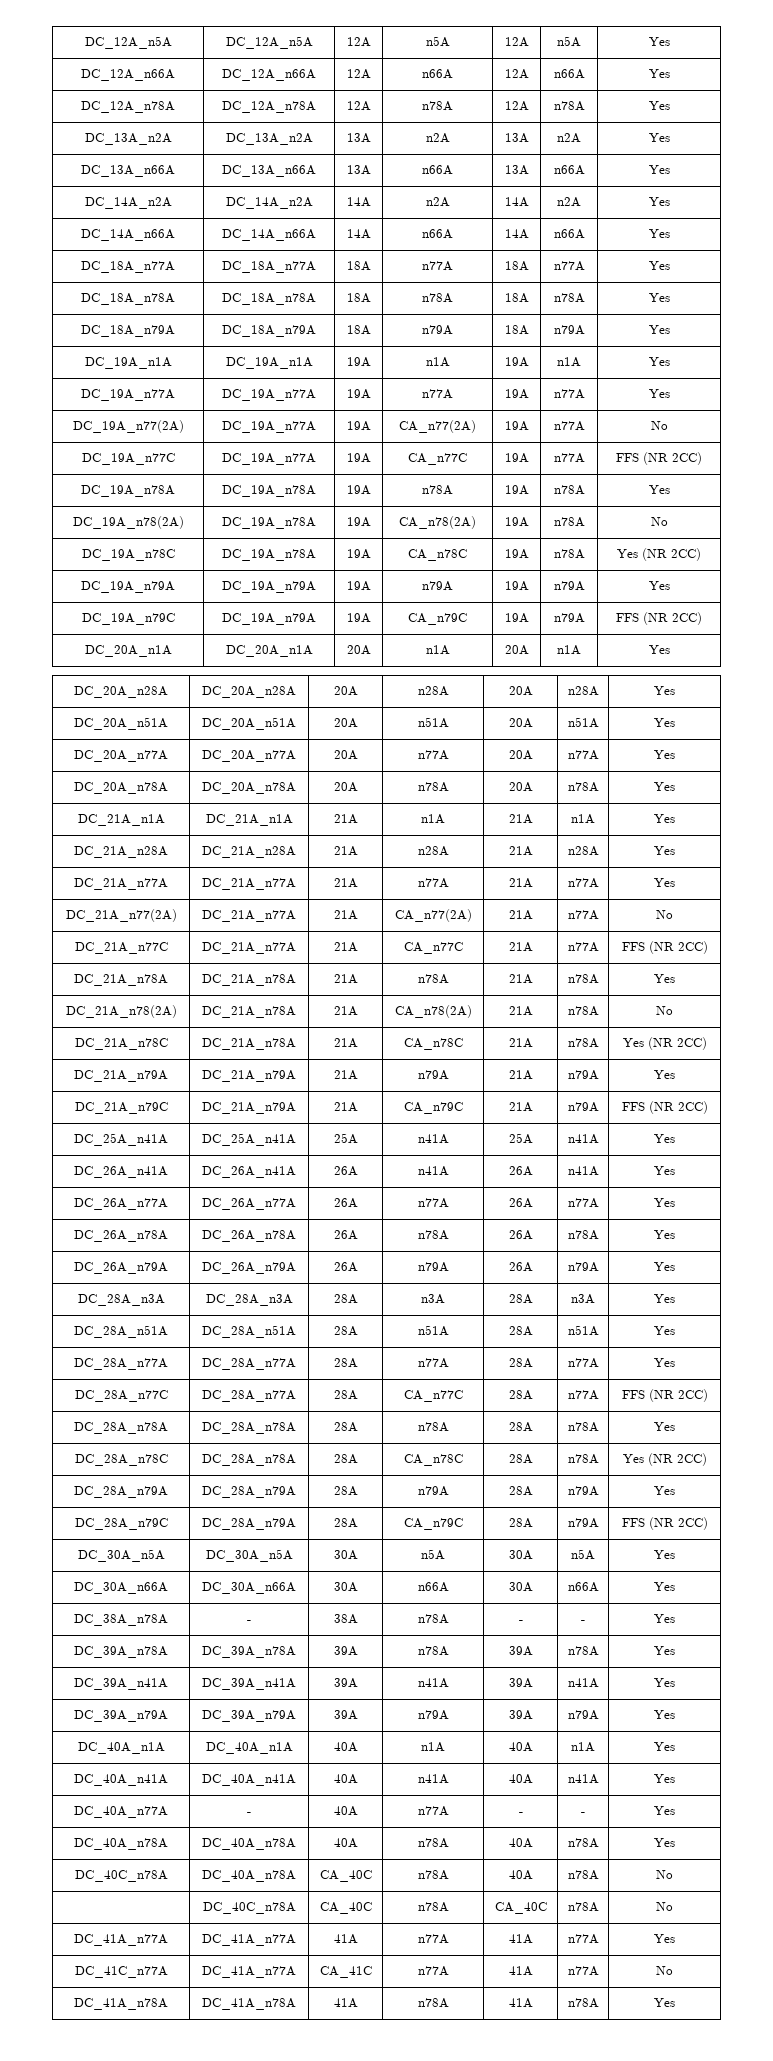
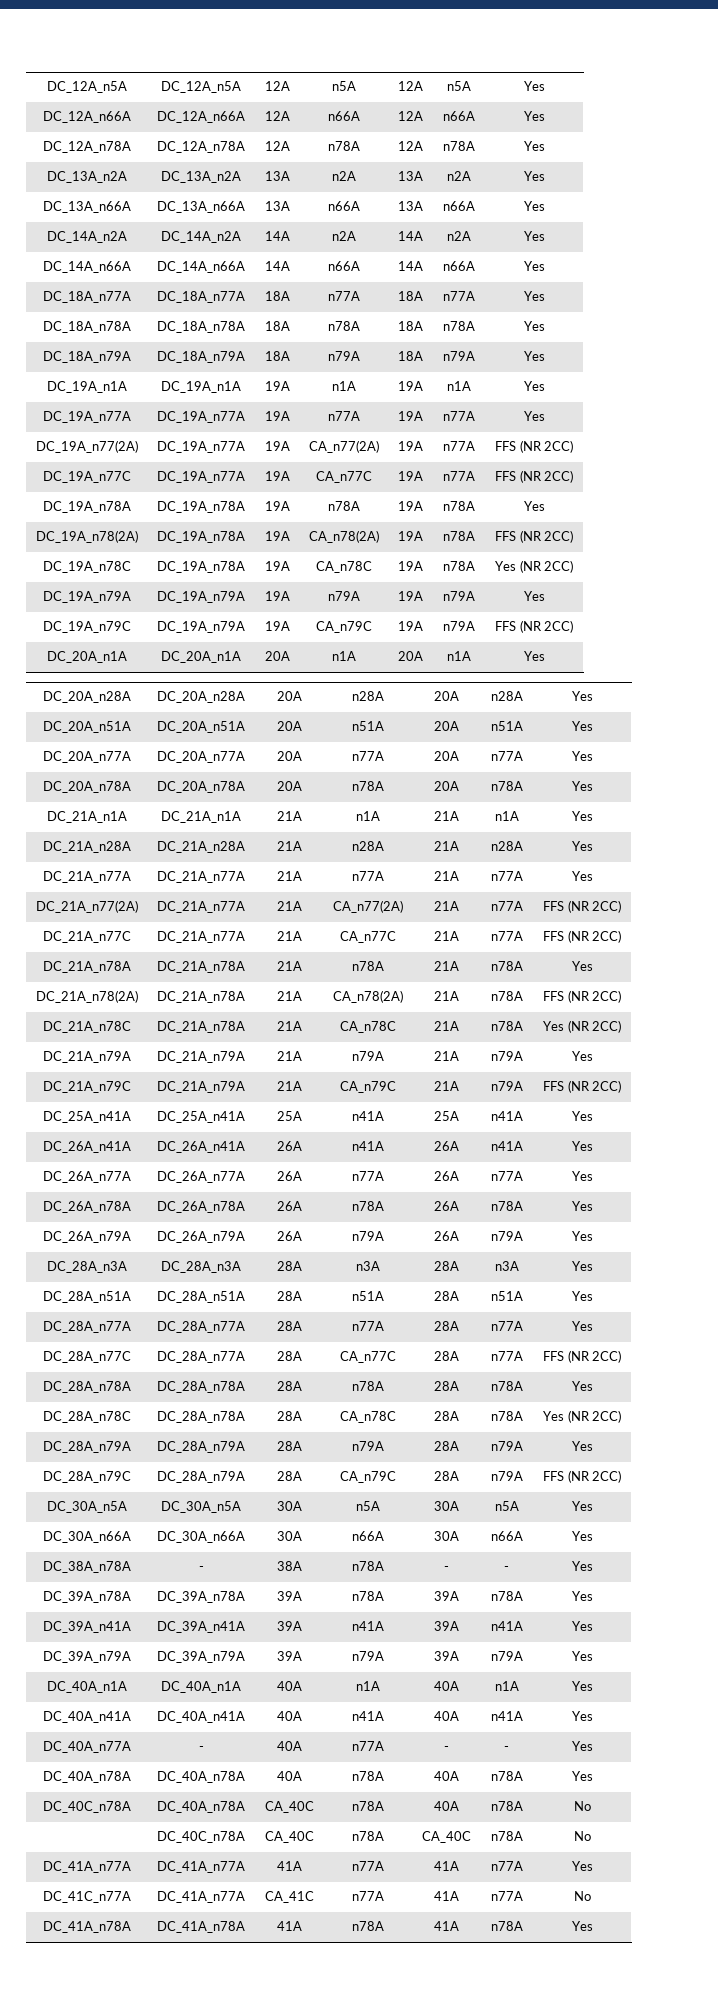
[650,421,668,430] No -> [494,440,574,453] FFS (NR 2CC)
[650,517,668,526] No -> [494,530,574,543] FFS (NR 2CC)
[656,910,673,919] No -> [542,900,622,913] FFS (NR 2CC)
[656,1006,673,1015] No -> [542,990,622,1003] FFS (NR 2CC)

